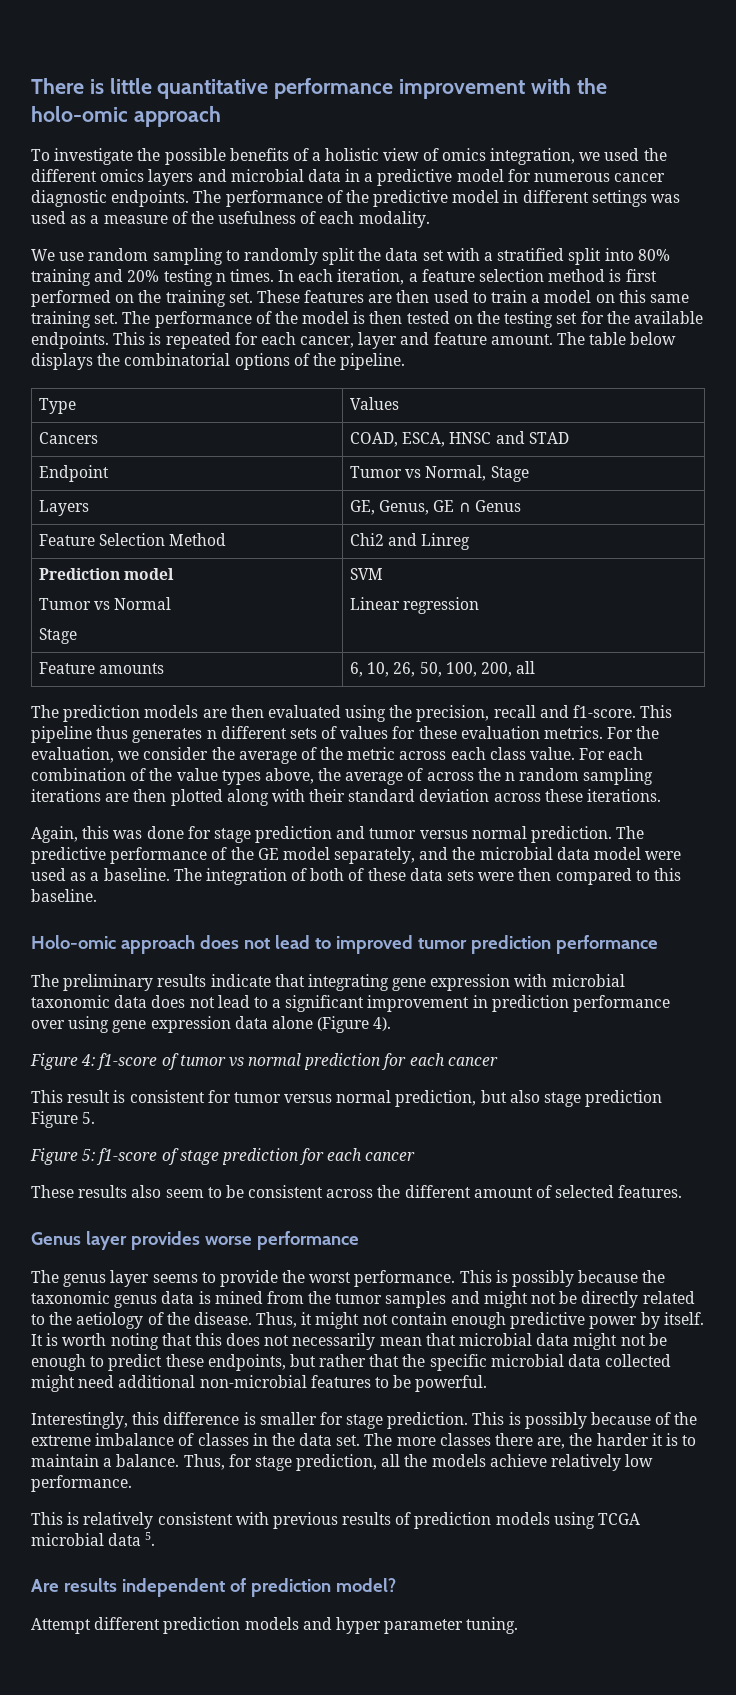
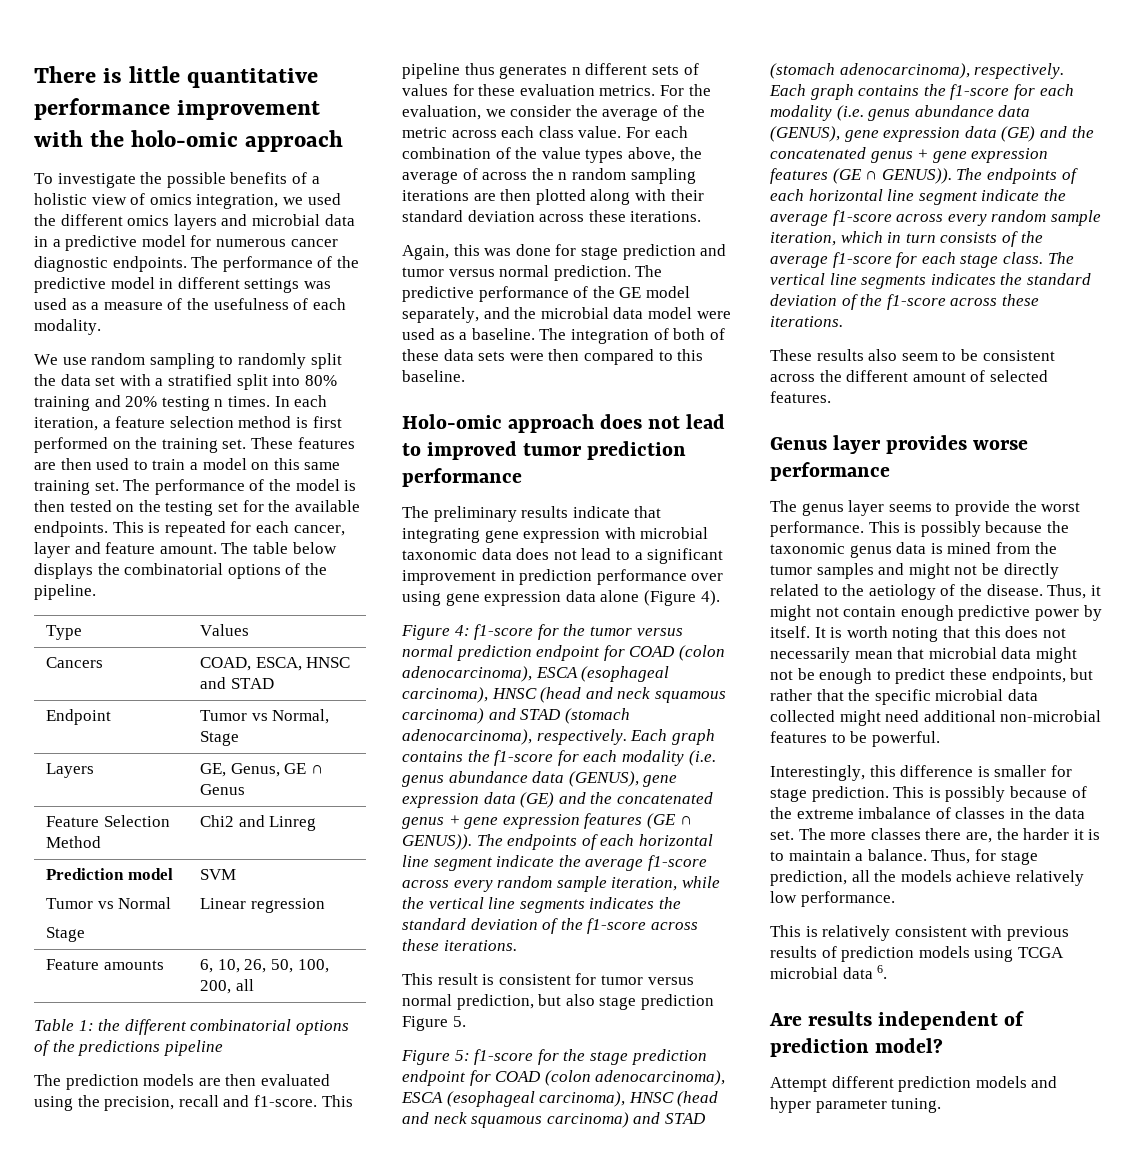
(536, 667) none -> [34,1019,349,1035] [34,1040,223,1056] // Table 1: the different combinatorial options of the predictions pipeline
[161,1053,498,1070] of tumor vs normal prediction for each cancer -> [537,624,683,640] [402,645,725,661] [402,666,670,682] [402,687,726,703] [402,708,630,724] [402,729,715,745] [402,750,716,766] [402,771,678,787] [402,792,713,808] [402,813,692,829] [402,834,713,850] [402,855,707,871] [402,876,720,892] [402,897,681,913] [402,918,698,934] [402,939,517,951] for the tumor versus normal prediction endpoint for COAD (colon adenocarcinoma), ESCA (esophageal carcinoma), HNSC (head and neck squamous carcinoma) and STAD (stomach adenocarcinoma), respectively. Each graph contains the f1-score for each modality (i.e. genus abundance data (GENUS), gene expression data (GE) and the concatenated genus + gene expression features (GE ∩ GENUS)). The endpoints of each horizontal line segment indicate the average f1-score across every random sample iteration, while the vertical line segments indicates the standard deviation of the f1-score across these iterations.
[161,1148,416,1165] of stage prediction for each cancer -> [537,1049,707,1065] [402,1070,726,1086] [401,1091,719,1107] [402,1112,706,1128] [770,63,1065,79] [769,84,1074,100] [770,105,1031,121] [770,126,1094,142] [770,147,1049,163] [770,168,1078,184] [770,189,1066,205] [770,210,1101,226] [770,231,1043,247] [770,252,1074,268] [770,273,1091,289] [770,294,1039,310] [770,316,843,327] for the stage prediction endpoint for COAD (colon adenocarcinoma), ESCA (esophageal carcinoma), HNSC (head and neck squamous carcinoma) and STAD (stomach adenocarcinoma), respectively. Each graph contains the f1-score for each modality (i.e. genus abundance data (GENUS), gene expression data (GE) and the concatenated genus + gene expression features (GE ∩ GENUS)). The endpoints of each horizontal line segment indicate the average f1-score across every random sample iteration, which in turn consists of the average f1-score for each stage class. The vertical line segments indicates the standard deviation of the f1-score across these iterations.
[145,1532,156,1546] 5. -> [877,965,888,979] 6.

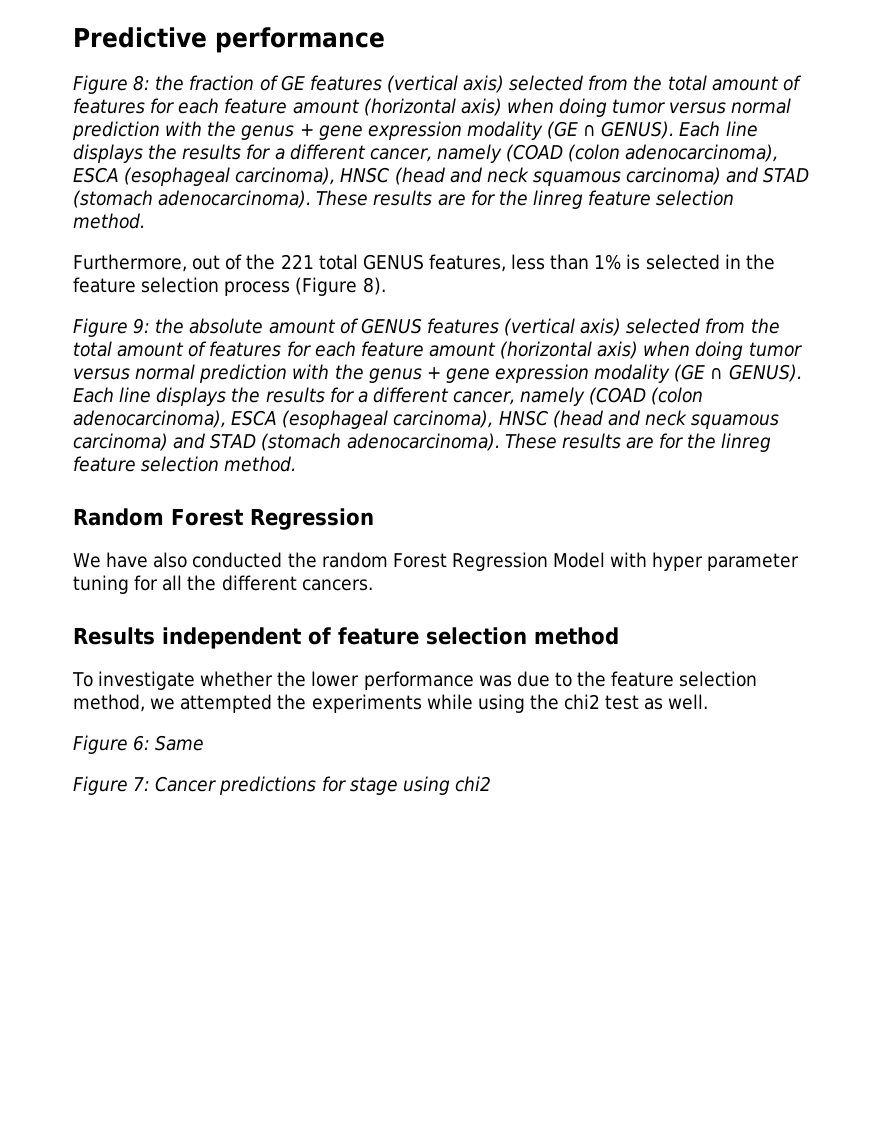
[34,66,319,88] [34,98,321,120] [34,130,344,152] [34,172,320,188] [34,193,341,209] [34,214,355,230] [34,235,338,251] [34,256,359,272] [34,277,331,293] [34,298,346,310] [34,319,101,335] [34,353,342,369] [34,374,337,390] [34,395,328,411] [34,416,342,431] [34,437,355,453] [34,458,341,470] [34,479,357,495] [34,500,360,516] [34,521,345,537] [34,542,337,558] [34,563,327,579] [34,584,96,600] [46,625,83,640] [200,624,250,636] [46,657,104,668] [200,657,351,671] [200,677,274,689] [46,709,112,725] [200,709,330,724] [200,731,240,746] [46,763,95,778] [200,763,323,777] [200,784,246,795] [46,815,170,827] [46,836,102,848] [200,815,317,831] [46,868,173,880] [46,897,172,909] [46,927,86,942] [200,869,237,880] [200,898,325,913] [46,959,164,970] [200,959,329,973] [200,979,254,994] [34,1019,349,1035] [34,1040,223,1056] [34,1074,330,1090] [34,1095,353,1111] [402,63,699,79] [402,84,711,96] [402,105,705,121] [402,126,688,138] [402,147,702,163] [402,168,696,184] [402,189,704,205] [402,210,702,222] [402,244,727,260] [402,265,663,281] [402,286,690,302] [402,307,731,323] [402,328,725,344] [402,349,704,365] [402,370,465,382] [402,414,726,433] [402,441,687,460] [402,468,522,487] [402,506,662,522] [402,527,709,543] [402,548,724,564] [402,569,724,585] [402,590,720,606] [401,624,683,640] [402,645,676,661] There is little quantitative performance improvement with the holo-omic approach // To investigate the possible benefits of a holistic view of omics integration, we used the different omics layers and microbial data in a predictive model for numerous cancer diagnostic endpoints. The performance of the predictive model in different settings was used as a measure of the usefulness of each modality. // We use random sampling to randomly split the data set with a stratified split into 80% training and 20% testing n times. In each iteration, a feature selection method is first performed on the training set. These features are then used to train a model on this same training set. The performance of the model is then tested on the testing set for the available endpoints. This is repeated for each cancer, layer and feature amount. The table below displays the combinatorial options of the pipeline. // Type | Values // Cancers | COAD, ESCA, HNSC and STAD // Endpoint | Tumor vs Normal, Stage // Layers | GE, Genus, GE ∩ Genus // Feature Selection Method | Chi2 and Linreg // Prediction model // Tumor vs Normal // Stage | SVM // Linear regression // Feature amounts | 6, 10, 26, 50, 100, 200, all // Table 1: the different combinatorial options of the predictions pipeline // The prediction models are then evaluated using the precision, recall and f1-score. This pipeline thus generates n different sets of values for these evaluation metrics. For the evaluation, we consider the average of the metric across each class value. For each combination of the value types above, the average of across the n random sampling iterations are then plotted along with their standard deviation across these iterations. // Again, this was done for stage prediction and tumor versus normal prediction. The predictive performance of the GE model separately, and the microbial data model were used as a baseline. The integration of both of these data sets were then compared to this baseline. // Holo-omic approach does not lead to improved tumor prediction performance // The preliminary results indicate that integrating gene expression with microbial taxonomic data does not lead to a significant improvement in prediction performance over using gene expression data alone (Figure 4). // Figure 4: f1-score for the tumor versus normal prediction endpoint for COAD -> [73,27,385,53] [73,75,802,94] [73,98,792,117] [72,121,758,140] [73,144,564,163] Predictive performance // Figure 8: the fraction of GE features (vertical axis) selected from the total amount of features for each feature amount (horizontal axis) when doing tumor versus normal prediction with the genus + gene expression modality (GE ∩ GENUS). Each line displays the results for a different cancer, namely (COAD
[402,729,715,745] [402,750,716,766] [402,771,678,787] [402,792,713,808] [402,813,692,829] [402,834,713,850] [402,855,707,871] [402,876,720,892] [402,897,681,913] [402,918,698,934] [402,939,517,951] [402,973,694,985] [402,994,714,1010] [402,1016,466,1031] [401,1049,707,1065] [402,1070,542,1086] adenocarcinoma), respectively. Each graph contains the f1-score for each modality (i.e. genus abundance data (GENUS), gene expression data (GE) and the concatenated genus + gene expression features (GE ∩ GENUS)). The endpoints of each horizontal line segment indicate the average f1-score across every random sample iteration, while the vertical line segments indicates the standard deviation of the f1-score across these iterations. // This result is consistent for tumor versus normal prediction, but also stage prediction Figure 5. // Figure 5: f1-score for the stage prediction endpoint for COAD -> [158,190,735,209] [73,213,145,229] [73,254,775,272] [73,277,386,296] [73,318,780,337] [73,341,802,360] [73,364,802,383] [73,387,647,406] adenocarcinoma). These results are for the linreg feature selection method. // Furthermore, out of the 221 total GENUS features, less than 1% is selected in the feature selection process (Figure 8). // Figure 9: the absolute amount of GENUS features (vertical axis) selected from the total amount of features for each feature amount (horizontal axis) when doing tumor versus normal prediction with the genus + gene expression modality (GE ∩ GENUS). Each line displays the results for a different cancer, namely (COAD
[839,63,1065,79] [769,84,1074,100] [770,105,1031,121] [770,126,1094,142] [770,147,1049,163] [770,168,1078,184] [770,189,1066,205] [770,210,1101,226] [770,231,1043,247] [770,252,1074,268] [770,273,1091,289] [770,294,1039,310] [770,316,843,327] [770,349,1055,361] [770,370,1048,382] [770,391,831,403] [770,435,1029,454] [770,462,890,481] [770,500,1081,516] [770,521,1069,537] [770,542,1057,558] [770,563,1059,579] [770,584,1101,600] [770,605,1102,621] [770,626,1066,642] [770,647,1077,663] [770,668,1094,684] [770,689,1038,705] [770,710,1102,726] [770,731,940,747] [770,765,1072,781] [770,786,1087,802] [770,807,1086,819] [770,828,1101,843] [770,849,1038,865] [770,870,1084,886] [770,891,895,907] [770,925,1069,941] [770,946,1064,962] [770,965,888,979] [769,1011,1025,1030] [770,1038,944,1057] [770,1076,1058,1092] [770,1097,942,1113] adenocarcinoma), respectively. Each graph contains the f1-score for each modality (i.e. genus abundance data (GENUS), gene expression data (GE) and the concatenated genus + gene expression features (GE ∩ GENUS)). The endpoints of each horizontal line segment indicate the average f1-score across every random sample iteration, which in turn consists of the average f1-score for each stage class. The vertical line segments indicates the standard deviation of the f1-score across these iterations. // These results also seem to be consistent across the different amount of selected features. // Genus layer provides worse performance // The genus layer seems to provide the worst performance. This is possibly because the taxonomic genus data is mined from the tumor samples and might not be directly related to the aetiology of the disease. Thus, it might not contain enough predictive power by itself. It is worth noting that this does not necessarily mean that microbial data might not be enough to predict these endpoints, but rather that the specific microbial data collected might need additional non-microbial features to be powerful. // Interestingly, this difference is smaller for stage prediction. This is possibly because of the extreme imbalance of classes in the data set. The more classes there are, the harder it is to maintain a balance. Thus, for stage prediction, all the models achieve relatively low performance. // This is relatively consistent with previous results of prediction models using TCGA microbial data 6. // Are results independent of prediction model? // Attempt different prediction models and hyper parameter tuning. -> [346,433,772,452] [73,456,297,472] [73,508,374,530] [73,552,800,571] [73,575,373,594] [73,627,619,649] [72,671,758,690] [73,694,709,713] [73,735,205,754] [73,776,491,795] adenocarcinoma). These results are for the linreg feature selection method. // Random Forest Regression // We have also conducted the random Forest Regression Model with hyper parameter tuning for all the different cancers. // Results independent of feature selection method // To investigate whether the lower performance was due to the feature selection method, we attempted the experiments while using the chi2 test as well. // Figure 6: Same // Figure 7: Cancer predictions for stage using chi2

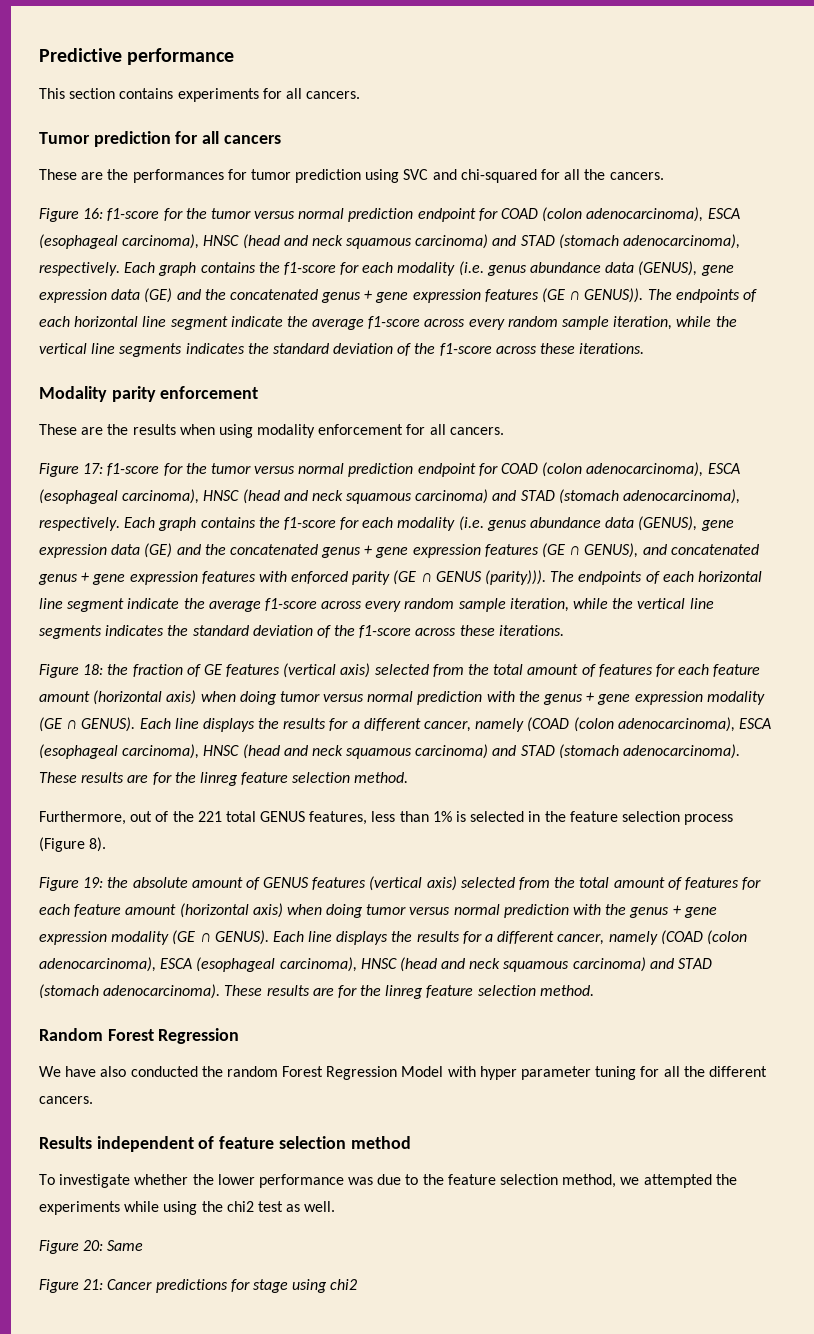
[73,75,151,94] Figure 8: -> [39,88,361,102] [39,131,281,147] [39,169,664,183] [39,207,740,222] [39,234,741,249] [39,261,734,276] [39,288,757,303] [39,316,737,330] [39,343,645,357] [39,386,259,402] [39,424,504,438] [39,462,740,477] [39,489,741,504] [39,516,734,531] [39,543,759,558] [38,570,762,585] [39,598,714,612] [39,625,564,639] [39,664,104,678] This section contains experiments for all cancers. // Tumor prediction for all cancers // These are the performances for tumor prediction using SVC and chi-squared for all the cancers. // Figure 16: f1-score for the tumor versus normal prediction endpoint for COAD (colon adenocarcinoma), ESCA (esophageal carcinoma), HNSC (head and neck squamous carcinoma) and STAD (stomach adenocarcinoma), respectively. Each graph contains the f1-score for each modality (i.e. genus abundance data (GENUS), gene expression data (GE) and the concatenated genus + gene expression features (GE ∩ GENUS)). The endpoints of each horizontal line segment indicate the average f1-score across every random sample iteration, while the vertical line segments indicates the standard deviation of the f1-score across these iterations. // Modality parity enforcement // These are the results when using modality enforcement for all cancers. // Figure 17: f1-score for the tumor versus normal prediction endpoint for COAD (colon adenocarcinoma), ESCA (esophageal carcinoma), HNSC (head and neck squamous carcinoma) and STAD (stomach adenocarcinoma), respectively. Each graph contains the f1-score for each modality (i.e. genus abundance data (GENUS), gene expression data (GE) and the concatenated genus + gene expression features (GE ∩ GENUS), and concatenated genus + gene expression features with enforced parity (GE ∩ GENUS (parity))). The endpoints of each horizontal line segment indicate the average f1-score across every random sample iteration, while the vertical line segments indicates the standard deviation of the f1-score across these iterations. // Figure 18:
[133,318,151,334] 9: -> [83,877,104,888] 19:
[133,735,151,751] 6: -> [83,1240,104,1251] 20:
[133,777,151,791] 7: -> [83,1279,104,1290] 21:

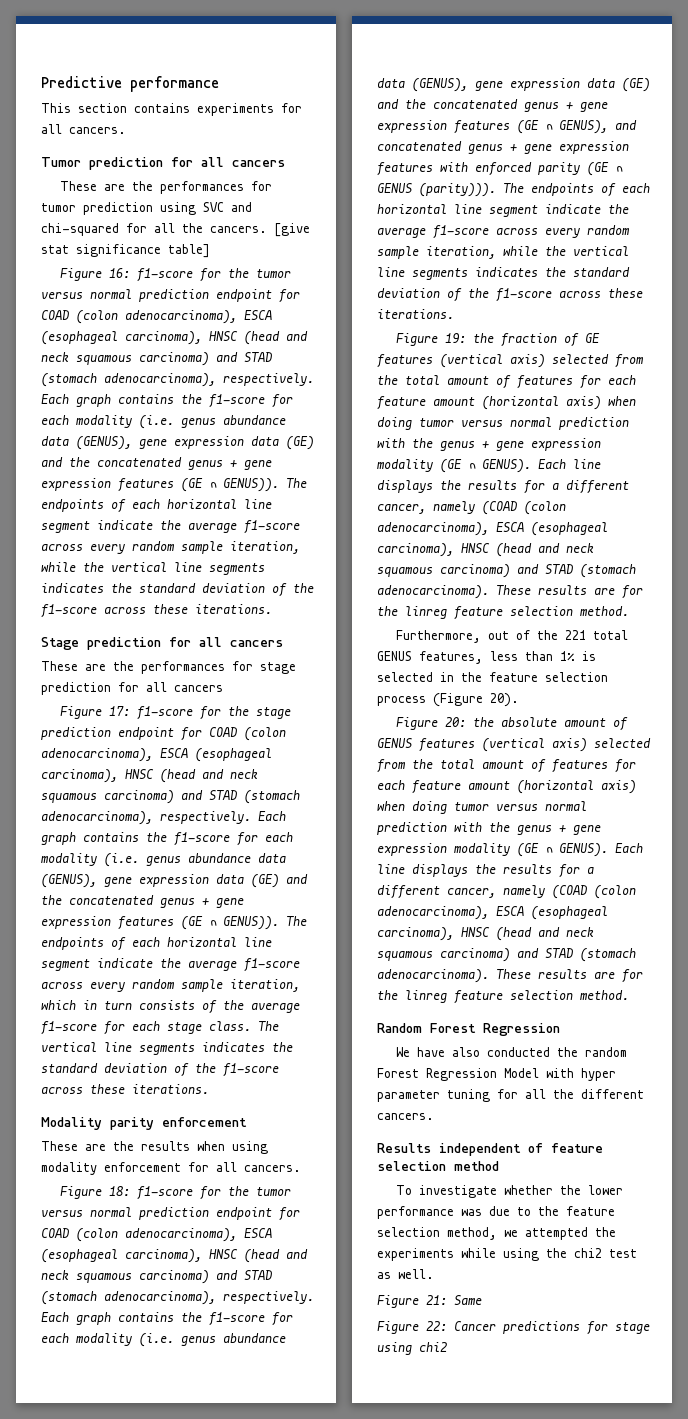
(664, 176) none -> [274,223,310,237] [41,244,210,258] [give stat significance table]
(645, 348) none -> [41,637,283,650] [41,661,296,674] [41,682,223,695] [60,706,292,720] [41,727,286,741] [41,748,272,762] [41,769,258,783] [41,790,300,804] [41,811,286,825] [41,832,293,846] [41,853,286,867] [41,874,308,888] [41,895,244,908] [41,916,307,930] [41,937,272,951] [41,958,300,972] [41,979,300,992] [41,1000,300,1014] [41,1021,279,1035] [41,1042,293,1055] [41,1063,279,1077] [41,1084,209,1094] // Stage prediction for all cancers // These are the performances for stage prediction for all cancers // Figure 17: f1-score for the stage prediction endpoint for COAD (colon adenocarcinoma), ESCA (esophageal carcinoma), HNSC (head and neck squamous carcinoma) and STAD (stomach adenocarcinoma), respectively. Each graph contains the f1-score for each modality (i.e. genus abundance data (GENUS), gene expression data (GE) and the concatenated genus + gene expression features (GE ∩ GENUS)). The endpoints of each horizontal line segment indicate the average f1-score across every random sample iteration, which in turn consists of the average f1-score for each stage class. The vertical line segments indicates the standard deviation of the f1-score across these iterations.
[83,463,104,474] 17: -> [109,1186,131,1196] 18:
[83,664,104,675] 18: -> [445,333,467,343] 19:
[89,837,107,852] [39,877,104,891] 8). // Figure 19: -> [490,693,519,707] [396,717,467,730] 20). // Figure 20:
[83,1240,104,1251] 20: -> [426,1295,447,1305] 21:
[83,1279,104,1290] 21: -> [426,1321,447,1331] 22:

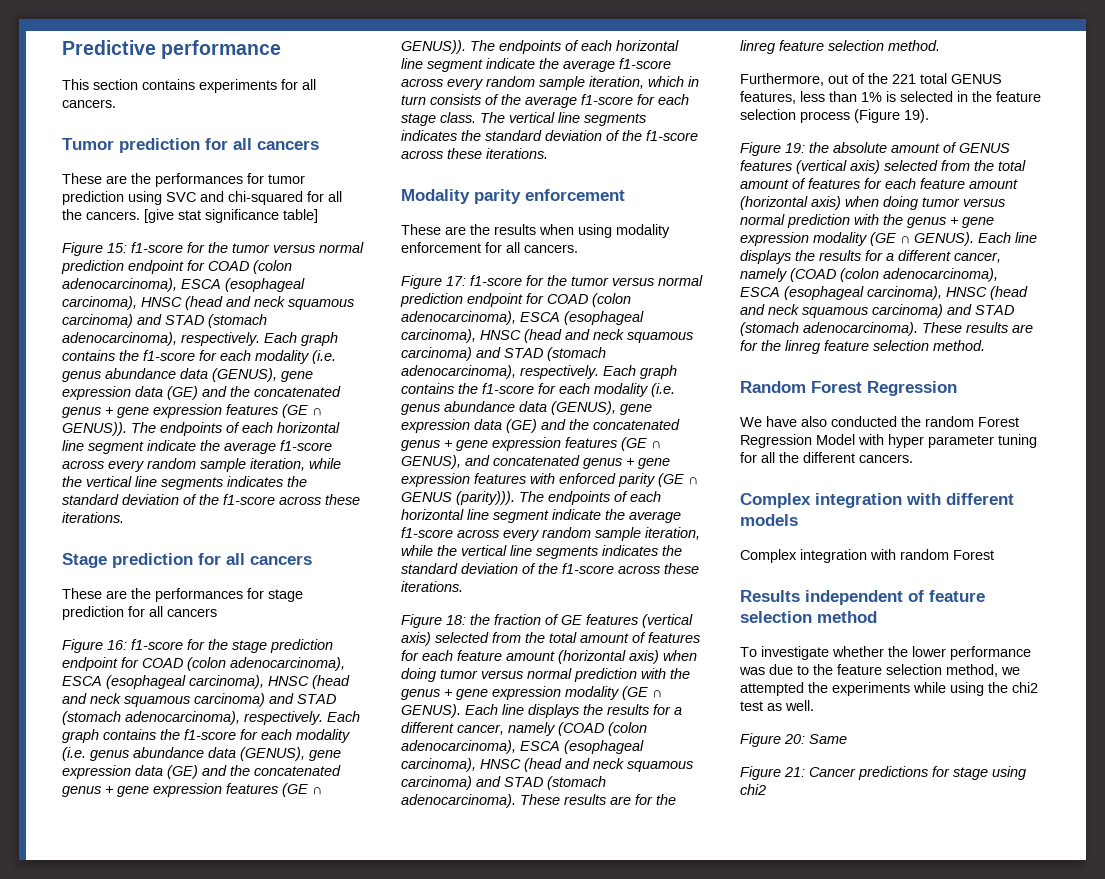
[109,268,131,278] 16: -> [107,243,127,253] 15:
[109,706,131,716] 17: -> [107,640,127,650] 16:
[109,1186,131,1196] 18: -> [446,276,466,286] 17:
[445,333,467,343] 19: -> [446,615,466,625] 18:
[490,693,519,707] [396,717,467,730] 20). // Figure 20: -> [904,109,929,123] [740,142,805,156] 19). // Figure 19:
(434, 1116) none -> [740,493,1014,508] [740,514,798,526] [740,549,994,563] // Complex integration with different models // Complex integration with random Forest
[426,1295,447,1305] 21: -> [784,734,805,744] 20:
[426,1321,447,1331] 22: -> [784,767,805,777] 21:

